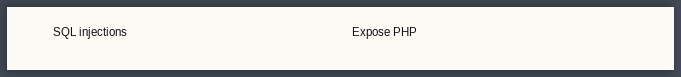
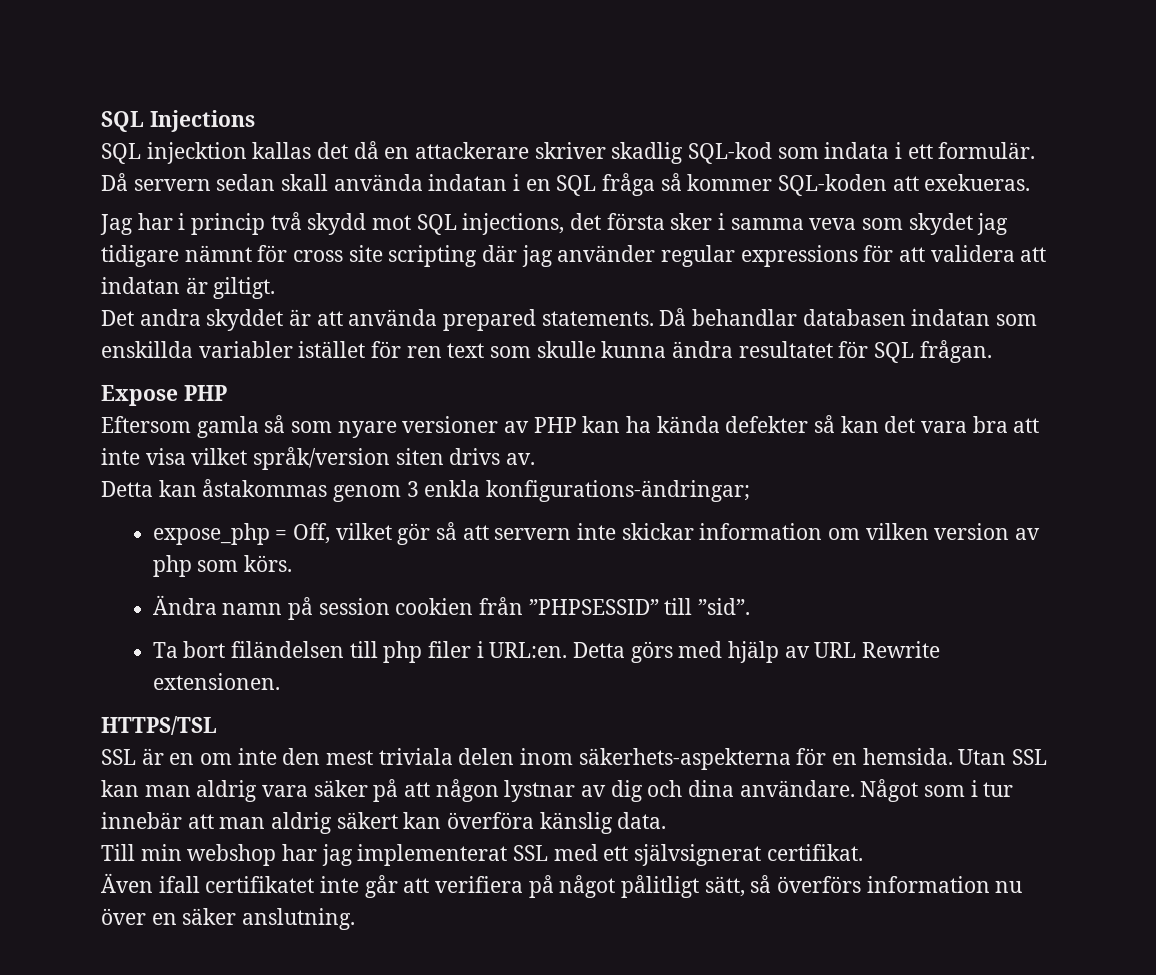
[53,27,128,39] [352,27,418,39] SQL injections // Expose PHP -> [101,110,255,132] [101,141,1036,164] [101,173,1031,196] [100,212,1009,235] [101,245,1047,267] [101,277,276,299] [101,308,1038,331] [101,340,992,363] [101,385,227,406] [101,415,1040,438] [101,447,536,470] [101,479,751,502] [152,522,1041,545] [152,555,293,577] [152,595,751,620] [152,641,941,663] [152,673,280,690] [101,716,217,735] [101,748,1048,770] [101,779,1014,802] [101,812,667,834] [101,844,863,866] [101,873,1023,898] [101,908,356,930] SQL Injections // SQL injecktion kallas det då en attackerare skriver skadlig SQL-kod som indata i ett formulär. Då servern sedan skall använda indatan i en SQL fråga så kommer SQL-koden att exekueras. // Jag har i princip två skydd mot SQL injections, det första sker i samma veva som skydet jag tidigare nämnt för cross site scripting där jag använder regular expressions för att validera att indatan är giltigt. // Det andra skyddet är att använda prepared statements. Då behandlar databasen indatan som enskillda variabler istället för ren text som skulle kunna ändra resultatet för SQL frågan. // Expose PHP // Eftersom gamla så som nyare versioner av PHP kan ha kända defekter så kan det vara bra att inte visa vilket språk/version siten drivs av. // Detta kan åstakommas genom 3 enkla konfigurations-ändringar; // expose_php = Off, vilket gör så att servern inte skickar information om vilken version av php som körs. // Ändra namn på session cookien från ”PHPSESSID” till ”sid”. // Ta bort filändelsen till php filer i URL:en. Detta görs med hjälp av URL Rewrite extensionen. // HTTPS/TSL // SSL är en om inte den mest triviala delen inom säkerhets-aspekterna för en hemsida. Utan SSL kan man aldrig vara säker på att någon lystnar av dig och dina användare. Något som i tur innebär att man aldrig säkert kan överföra känslig data. // Till min webshop har jag implementerat SSL med ett självsignerat certifikat. // Även ifall certifikatet inte går att verifiera på något pålitligt sätt, så överförs information nu över en säker anslutning.

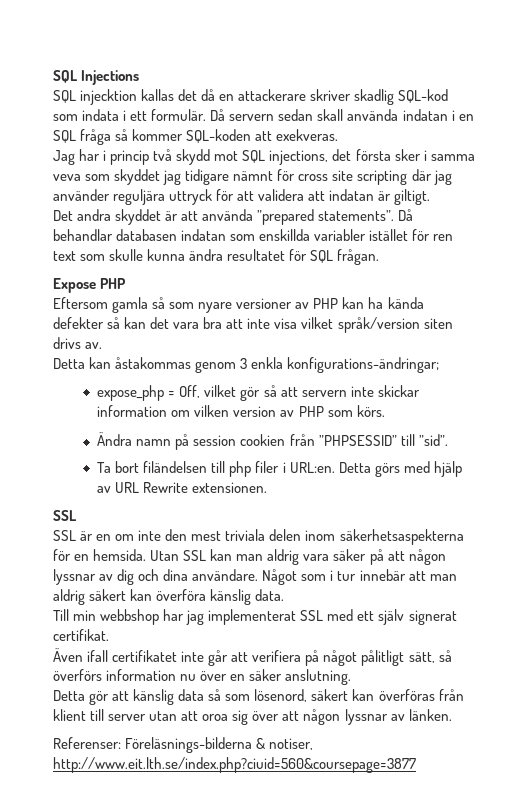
[924,174,1031,191] exekueras. -> [276,129,339,141] exekveras.
[908,213,973,235] skydet -> [114,169,161,185] skyddet
[661,245,858,267] regular expressions -> [113,189,213,205] reguljära uttryck
[443,309,654,331] prepared statements. -> [257,209,395,225] ”prepared statements”.
[152,555,192,577] php -> [298,406,324,417] PHP
[101,716,217,735] HTTPS/TSL -> [53,510,77,521] SSL
[578,748,791,770] säkerhets-aspekterna -> [339,529,464,545] säkerhetsaspekterna
[504,780,576,802] lystnar -> [53,569,96,585] lyssnar
[187,844,277,866] webshop -> [100,609,160,625] webbshop
[634,844,762,866] självsignerat -> [378,609,457,625] själv signerat
(356, 919) none -> [53,689,464,705] [53,709,452,725] [53,737,314,753] [53,757,416,773] // Detta gör att känslig data så som lösenord, säkert kan överföras från klient till server utan att oroa sig över att någon lyssnar av länken. // Referenser: Föreläsnings-bilderna & notiser, http://www.eit.lth.se/index.php?ciuid=560&coursepage=3877

